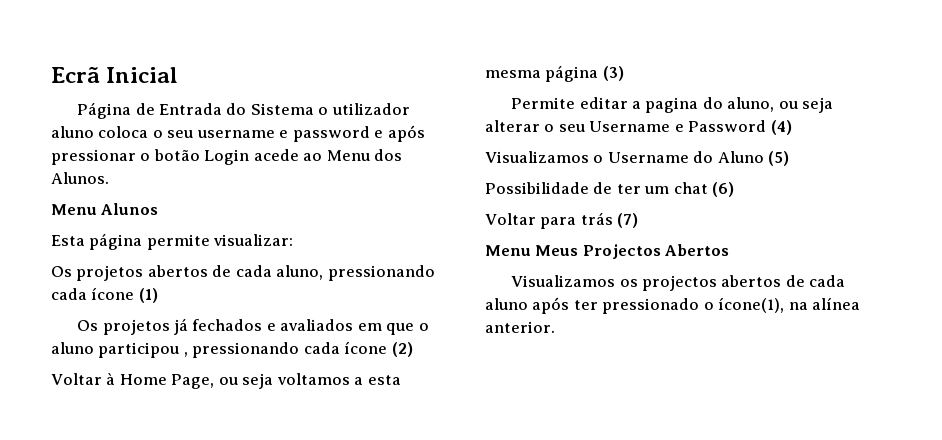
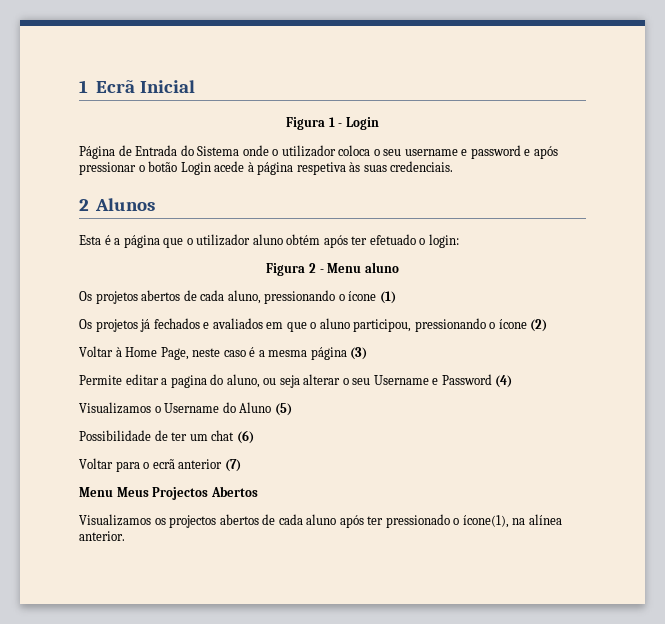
(51, 74) none -> [79,80,88,93] 1
(179, 75) none -> [286,117,379,130] // Figura 1 - Login
[318,103,410,115] [51,126,94,138] o utilizador aluno -> [242,145,336,157] onde o utilizador
[303,149,403,161] [51,172,109,184] [51,203,159,215] [51,233,294,250] ao Menu dos Alunos. // Menu Alunos // Esta página permite visualizar: -> [247,161,454,175] [79,198,156,211] [79,234,459,248] [266,262,399,276] à página respetiva às suas credenciais. // 2 Alunos // Esta é a página que o utilizador aluno obtém após ter efetuado o login: // Figura 2 - Menu aluno
[51,288,87,300] cada -> [338,294,345,301] o
[98,342,340,358] participou , pressionando cada -> [353,318,496,332] participou, pressionando o
[218,373,401,389] ou seja voltamos a esta -> [192,347,265,357] neste caso é a
[580,212,613,225] trás -> [143,459,223,469] o ecrã anterior

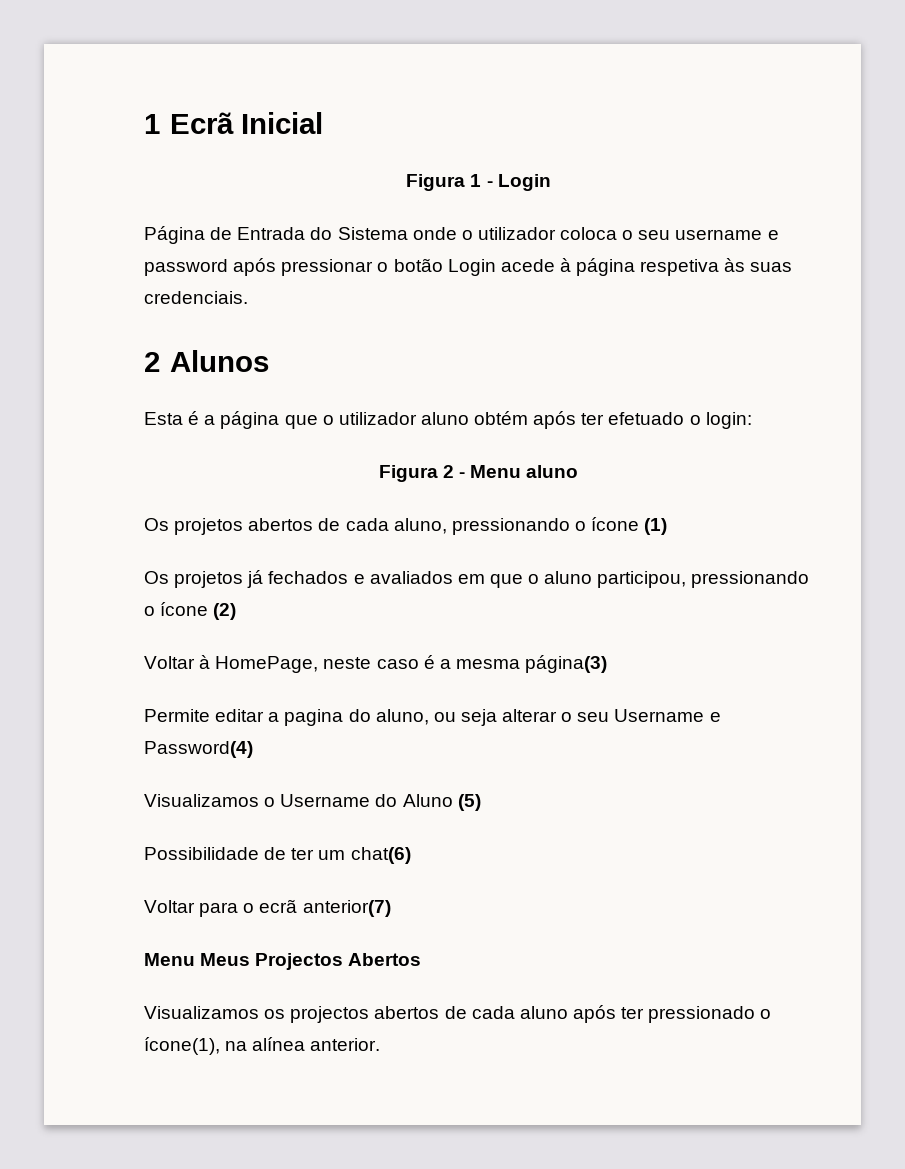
[524,149,531,156] e -> (228, 267) none
[125,347,189,360] Home Page, -> [215,656,319,673] HomePage,
[310,347,368,360] página (3) -> [525,655,608,673] página(3)
[441,374,513,388] Password (4) -> [144,741,253,758] Password(4)
[211,430,254,444] chat (6) -> [350,847,411,864] chat(6)
[178,459,241,472] anterior (7) -> [302,900,391,917] anterior(7)

